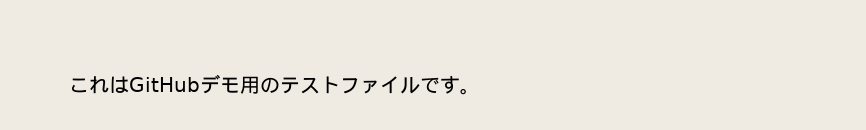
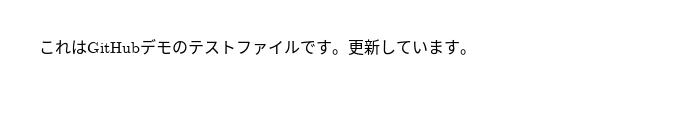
[240,76,260,94] 用 -> (172, 47) none
(480, 91) none -> [348,39,476,56] 更新しています。

